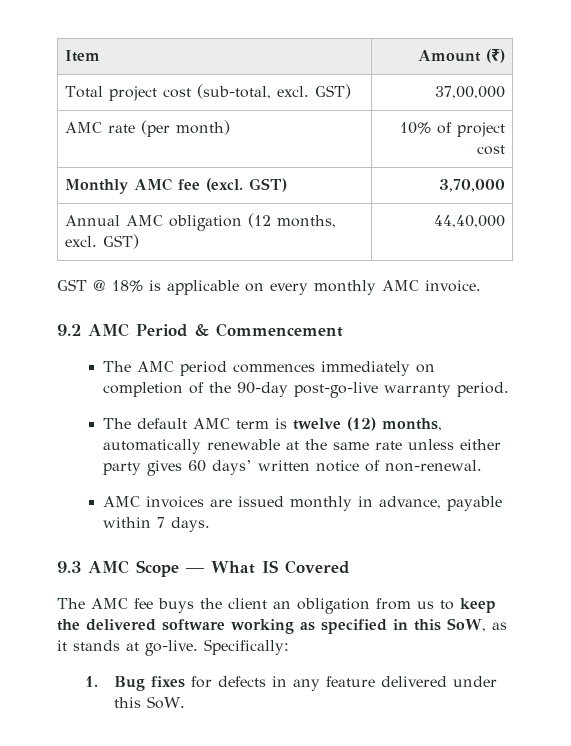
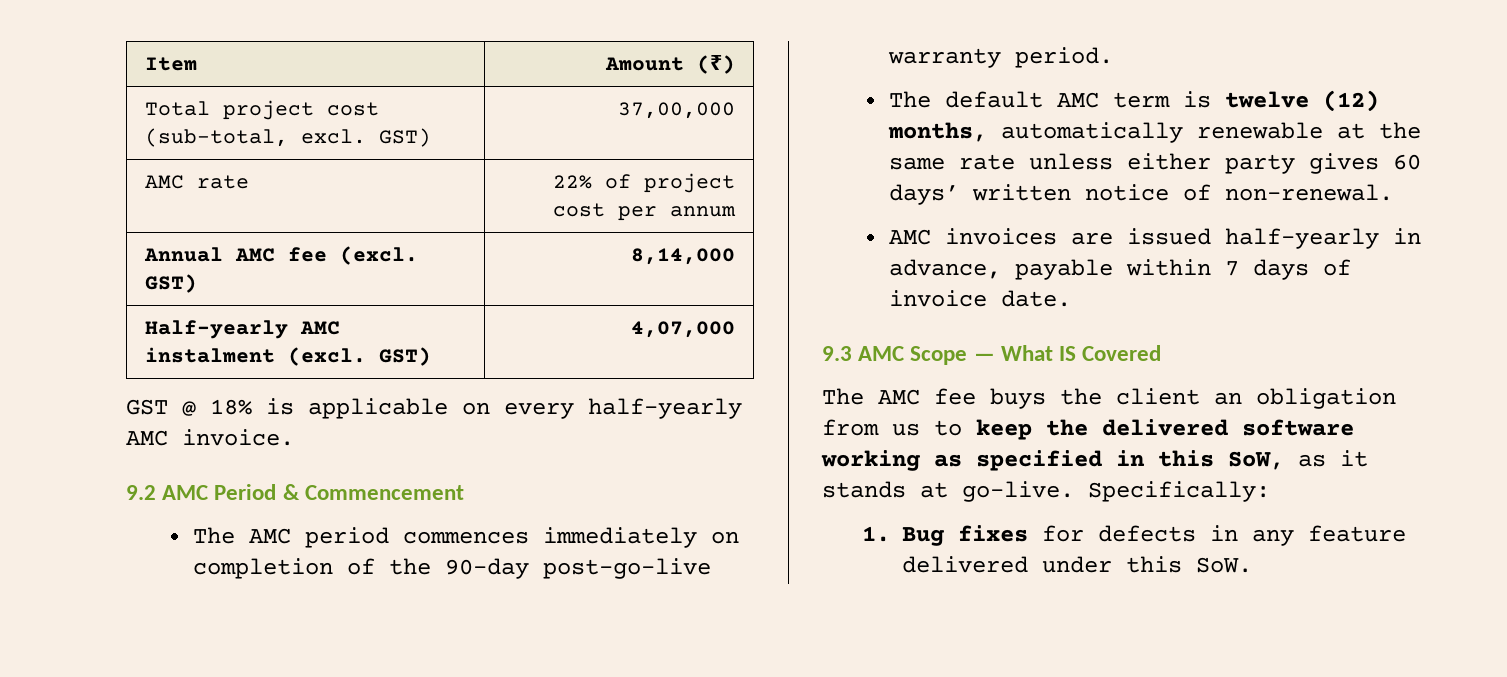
[140,120,230,137] [400,122,432,134] (per month) | 10% -> [552,175,592,189] | 22%
[64,179,129,194] // Monthly -> [617,206,736,221] [144,247,224,262] per annum // Annual
[439,179,506,192] [64,213,336,231] [64,234,139,249] [434,215,506,228] 3,70,000 // Annual AMC obligation (12 months, excl. GST) | 44,40,000 -> [630,248,735,265] [145,320,341,339] [145,347,432,366] [630,321,735,338] 8,14,000 // Half-yearly AMC instalment (excl. GST) | 4,07,000
[314,280,376,295] monthly -> [588,398,742,419] half-yearly
[290,496,353,511] monthly -> [1224,228,1379,249] half-yearly
[171,517,211,532] days. -> [1252,259,1351,280] [888,290,1071,307] days of invoice date.

